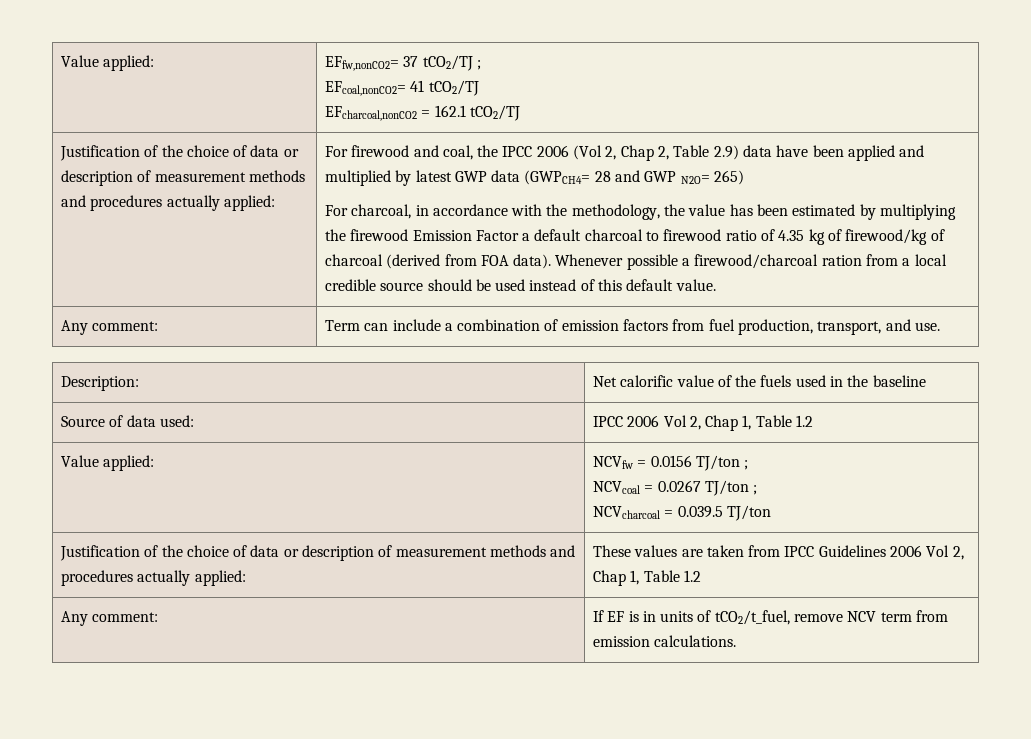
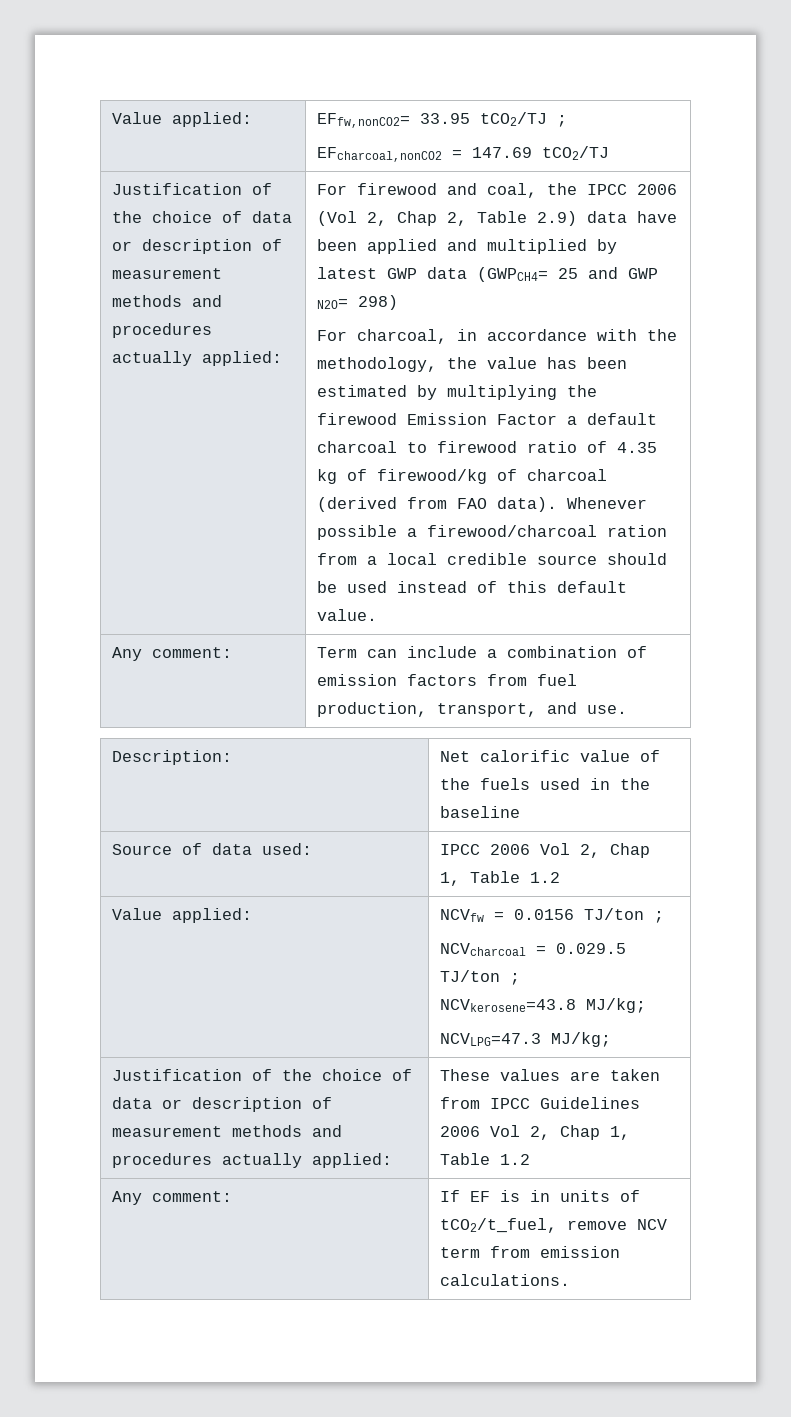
[403,56,419,67] 37 -> [420,113,471,124] 33.95
[324,80,479,96] // EFcoal,nonCO2= 41 tCO2/TJ -> (568, 121) none
[434,105,466,117] 162.1 -> [472,147,533,158] 147.69
[594,171,611,182] 28 -> [558,268,579,279] 25
[714,170,745,185] 265) -> [358,295,399,310] 298)
[480,255,509,266] FOA -> [457,498,488,509] FAO
[592,480,758,496] [592,505,771,521] NCVcoal = 0.0267 TJ/ton ; // NCVcharcoal = 0.039.5 TJ/ton -> [440,943,627,956] [440,970,521,985] [440,998,647,1013] [440,1032,612,1047] NCVcharcoal = 0.029.5 TJ/ton ; // NCVkerosene=43.8 MJ/kg; // NCVLPG=47.3 MJ/kg;

